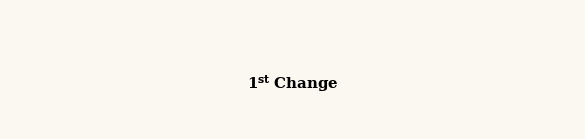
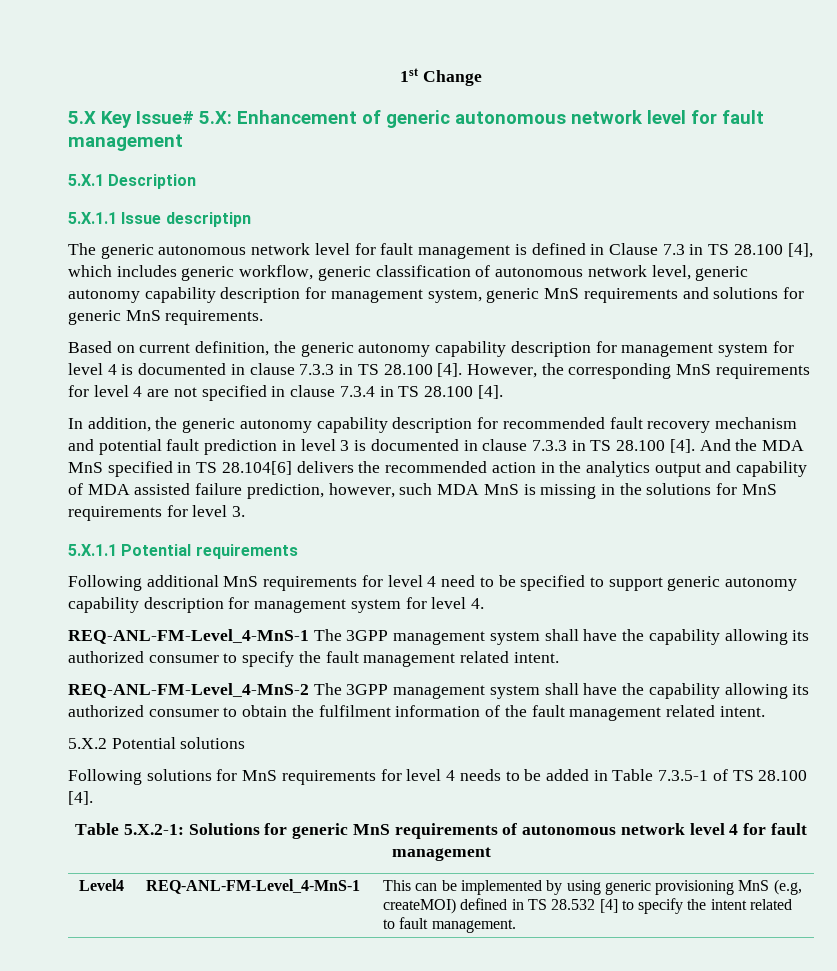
(338, 84) none -> [68,110,764,128] [68,134,183,151] [68,174,197,189] [68,212,251,227] [68,243,813,259] [68,265,749,281] [68,287,804,303] [68,310,264,325] [68,341,794,357] [68,363,810,379] [68,385,503,401] [68,417,797,433] [68,439,805,455] [68,461,808,477] [68,483,777,499] [68,505,246,521] [68,544,298,559] [68,575,798,591] [68,597,485,613] [68,629,810,645] [68,651,559,667] [68,683,810,699] [68,705,765,721] [68,737,246,749] [68,769,808,785] [68,791,93,805] [75,823,807,839] [391,847,491,861] [78,879,124,891] [145,879,360,894] [382,879,802,895] [382,898,793,914] [382,917,516,933] // 5.X Key Issue# 5.X: Enhancement of generic autonomous network level for fault management // 5.X.1 Description // 5.X.1.1 Issue descriptipn // The generic autonomous network level for fault management is defined in Clause 7.3 in TS 28.100 [4], which includes generic workflow, generic classification of autonomous network level, generic autonomy capability description for management system, generic MnS requirements and solutions for generic MnS requirements. // Based on current definition, the generic autonomy capability description for management system for level 4 is documented in clause 7.3.3 in TS 28.100 [4]. However, the corresponding MnS requirements for level 4 are not specified in clause 7.3.4 in TS 28.100 [4]. // In addition, the generic autonomy capability description for recommended fault recovery mechanism and potential fault prediction in level 3 is documented in clause 7.3.3 in TS 28.100 [4]. And the MDA MnS specified in TS 28.104[6] delivers the recommended action in the analytics output and capability of MDA assisted failure prediction, however, such MDA MnS is missing in the solutions for MnS requirements for level 3. // 5.X.1.1 Potential requirements // Following additional MnS requirements for level 4 need to be specified to support generic autonomy capability description for management system for level 4. // REQ-ANL-FM-Level_4-MnS-1 The 3GPP management system shall have the capability allowing its authorized consumer to specify the fault management related intent. // REQ-ANL-FM-Level_4-MnS-2 The 3GPP management system shall have the capability allowing its authorized consumer to obtain the fulfilment information of the fault management related intent. // 5.X.2 Potential solutions // Following solutions for MnS requirements for level 4 needs to be added in Table 7.3.5-1 of TS 28.100 [4]. // Table 5.X.2-1: Solutions for generic MnS requirements of autonomous network level 4 for fault management // Level4 | REQ-ANL-FM-Level_4-MnS-1 | This can be implemented by using generic provisioning MnS (e.g, createMOI) defined in TS 28.532 [4] to specify the intent related to fault management.

